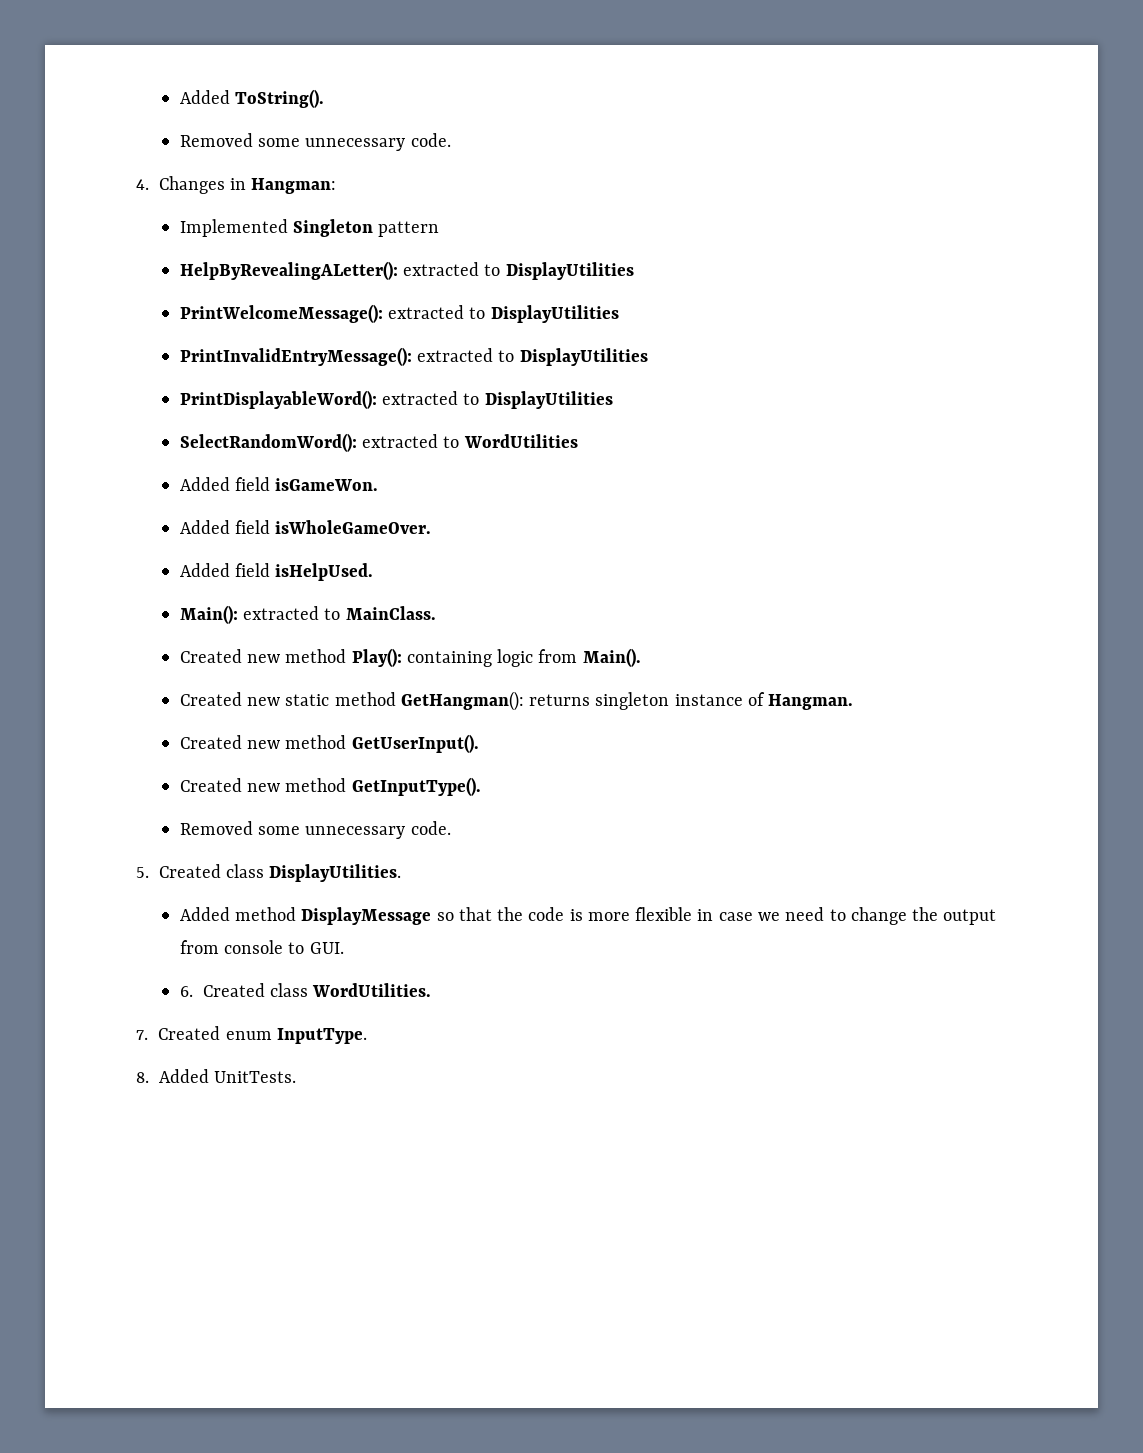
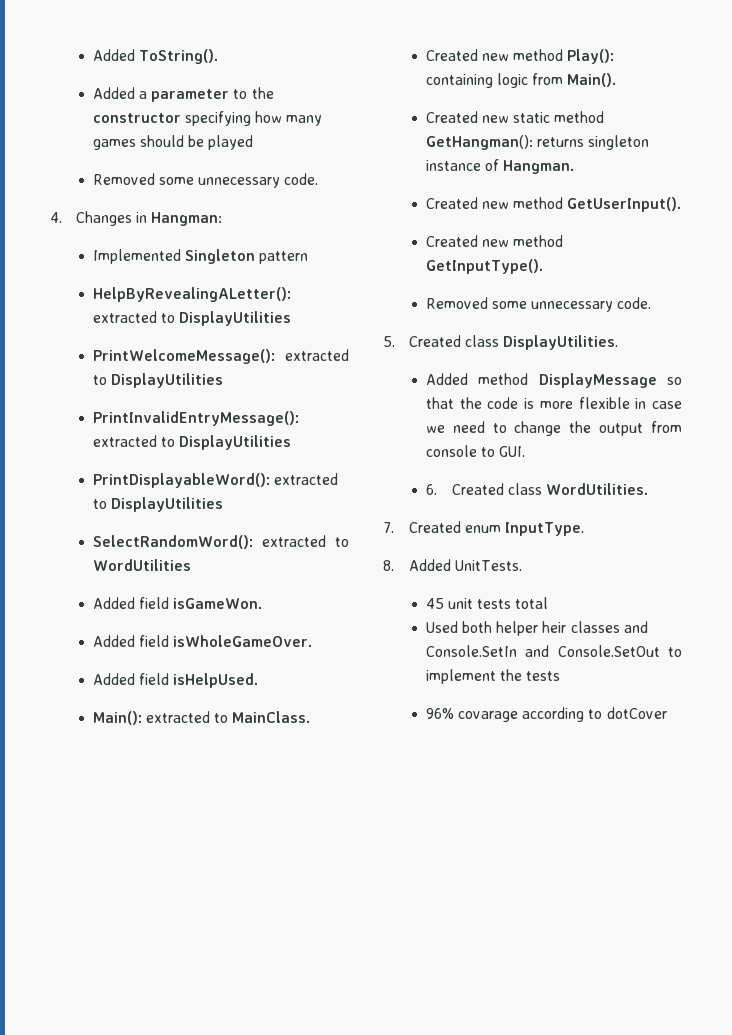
(325, 98) none -> [92,87,274,102] [92,111,323,126] [92,135,254,150] // Added a parameter to the constructor specifying how many games should be played
(297, 1077) none -> [425,597,549,609] [425,621,648,636] [425,645,682,657] [425,669,561,684] [425,707,667,722] // 45 unit tests total // Used both helper heir classes and Console.SetIn and Console.SetOut to implement the tests // 96% covarage according to dotCover

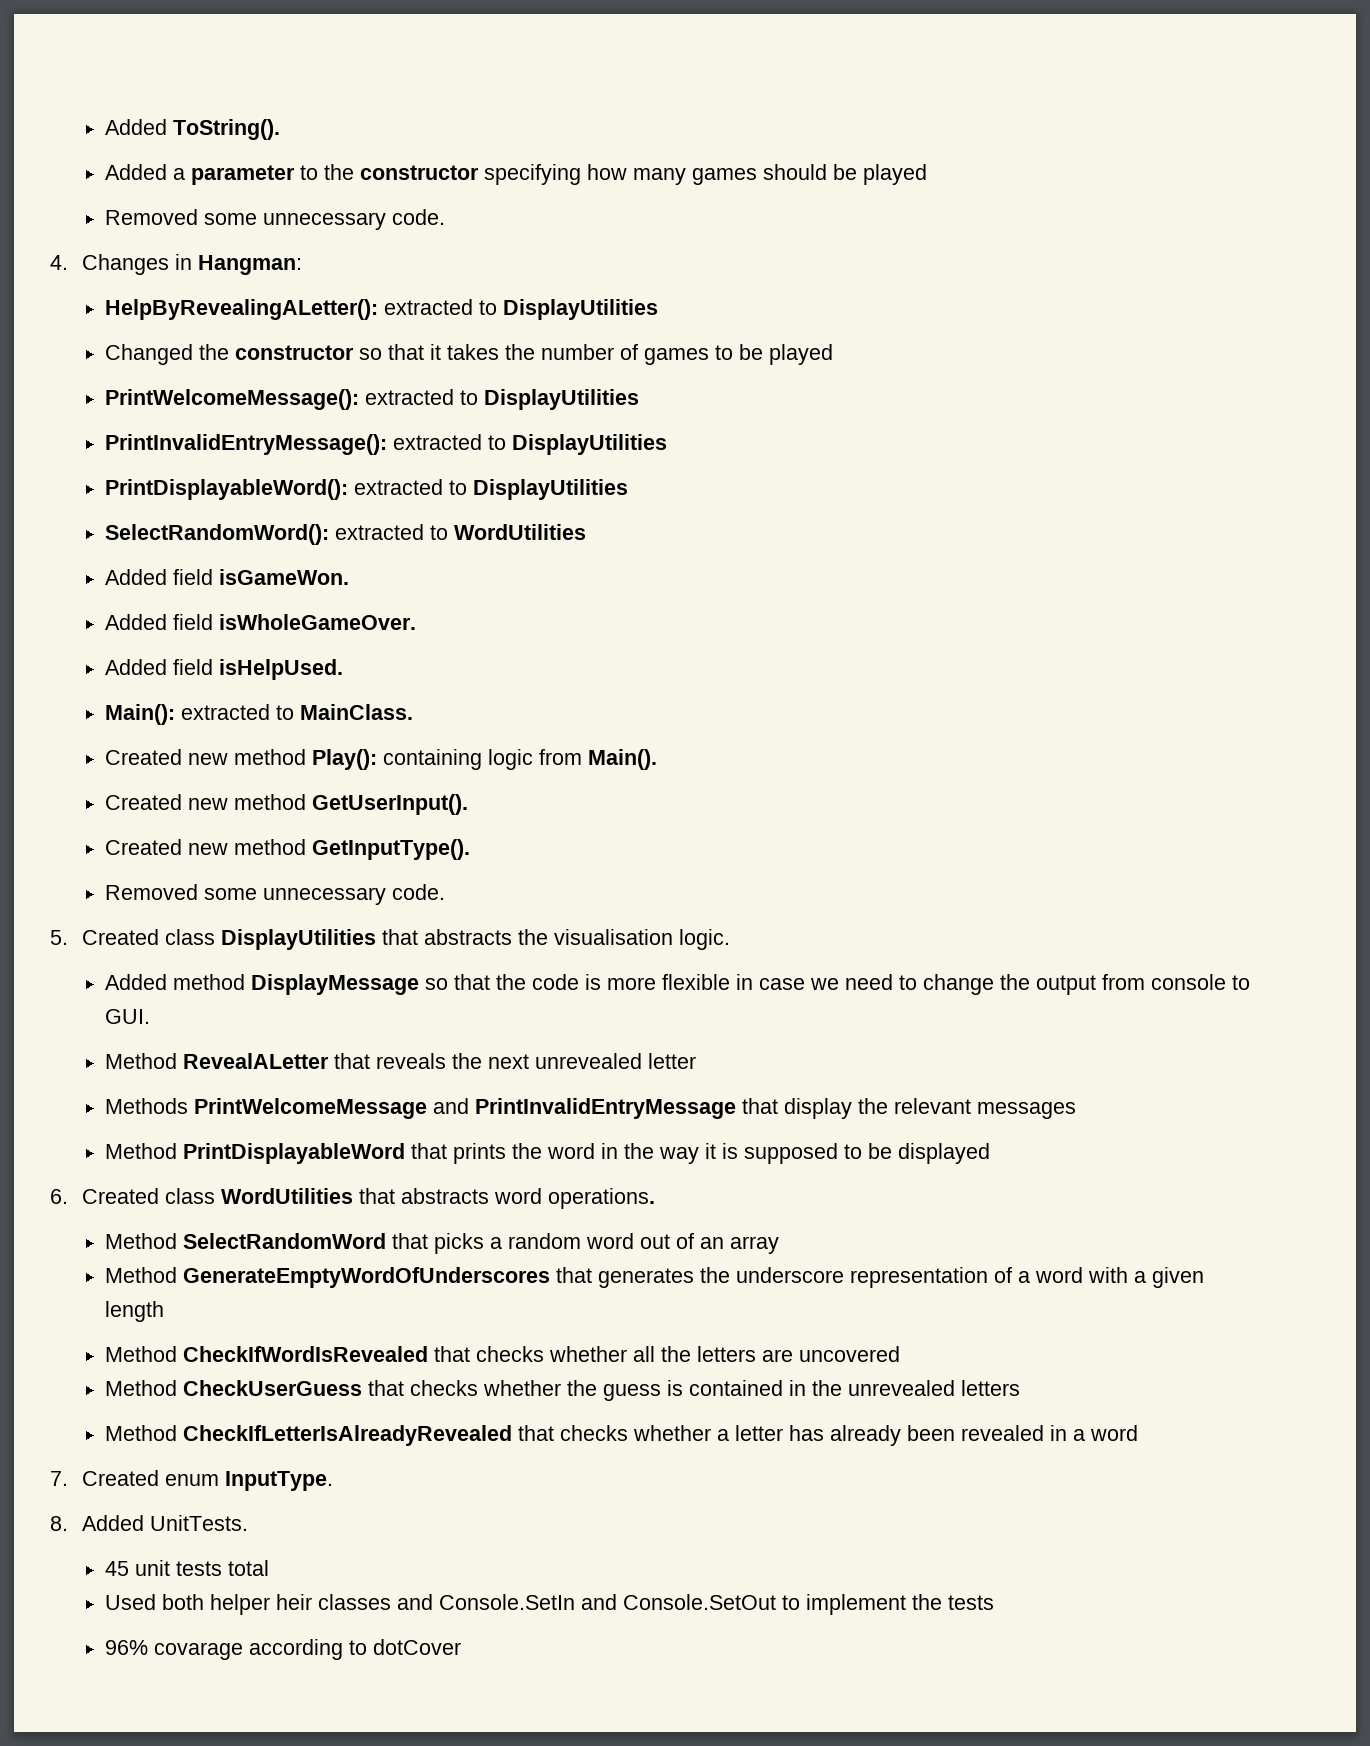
[92,249,309,264] // Implemented Singleton pattern -> (302, 265) none
(292, 318) none -> [105,344,834,365] // Changed the constructor so that it takes the number of games to be played
[425,111,605,123] [425,135,650,150] [425,159,575,174] // Created new static method GetHangman(): returns singleton instance of Hangman. -> (658, 759) none
[503,335,619,350] DisplayUtilities. -> [220,929,730,950] DisplayUtilities that abstracts the visualisation logic.
[425,483,648,495] 6. Created class WordUtilities. -> [105,1053,697,1069] [105,1098,1077,1119] [105,1143,991,1164] [50,1188,655,1209] [105,1233,780,1254] [105,1267,1205,1288] [105,1301,165,1322] [105,1346,901,1362] [105,1380,1021,1401] [105,1425,1139,1446] Method RevealALetter that reveals the next unrevealed letter // Methods PrintWelcomeMessage and PrintInvalidEntryMessage that display the relevant messages // Method PrintDisplayableWord that prints the word in the way it is supposed to be displayed // 6. Created class WordUtilities that abstracts word operations. // Method SelectRandomWord that picks a random word out of an array // Method GenerateEmptyWordOfUnderscores that generates the underscore representation of a word with a given length // Method CheckIfWordIsRevealed that checks whether all the letters are uncovered // Method CheckUserGuess that checks whether the guess is contained in the unrevealed letters // Method CheckIfLetterIsAlreadyRevealed that checks whether a letter has already been revealed in a word

